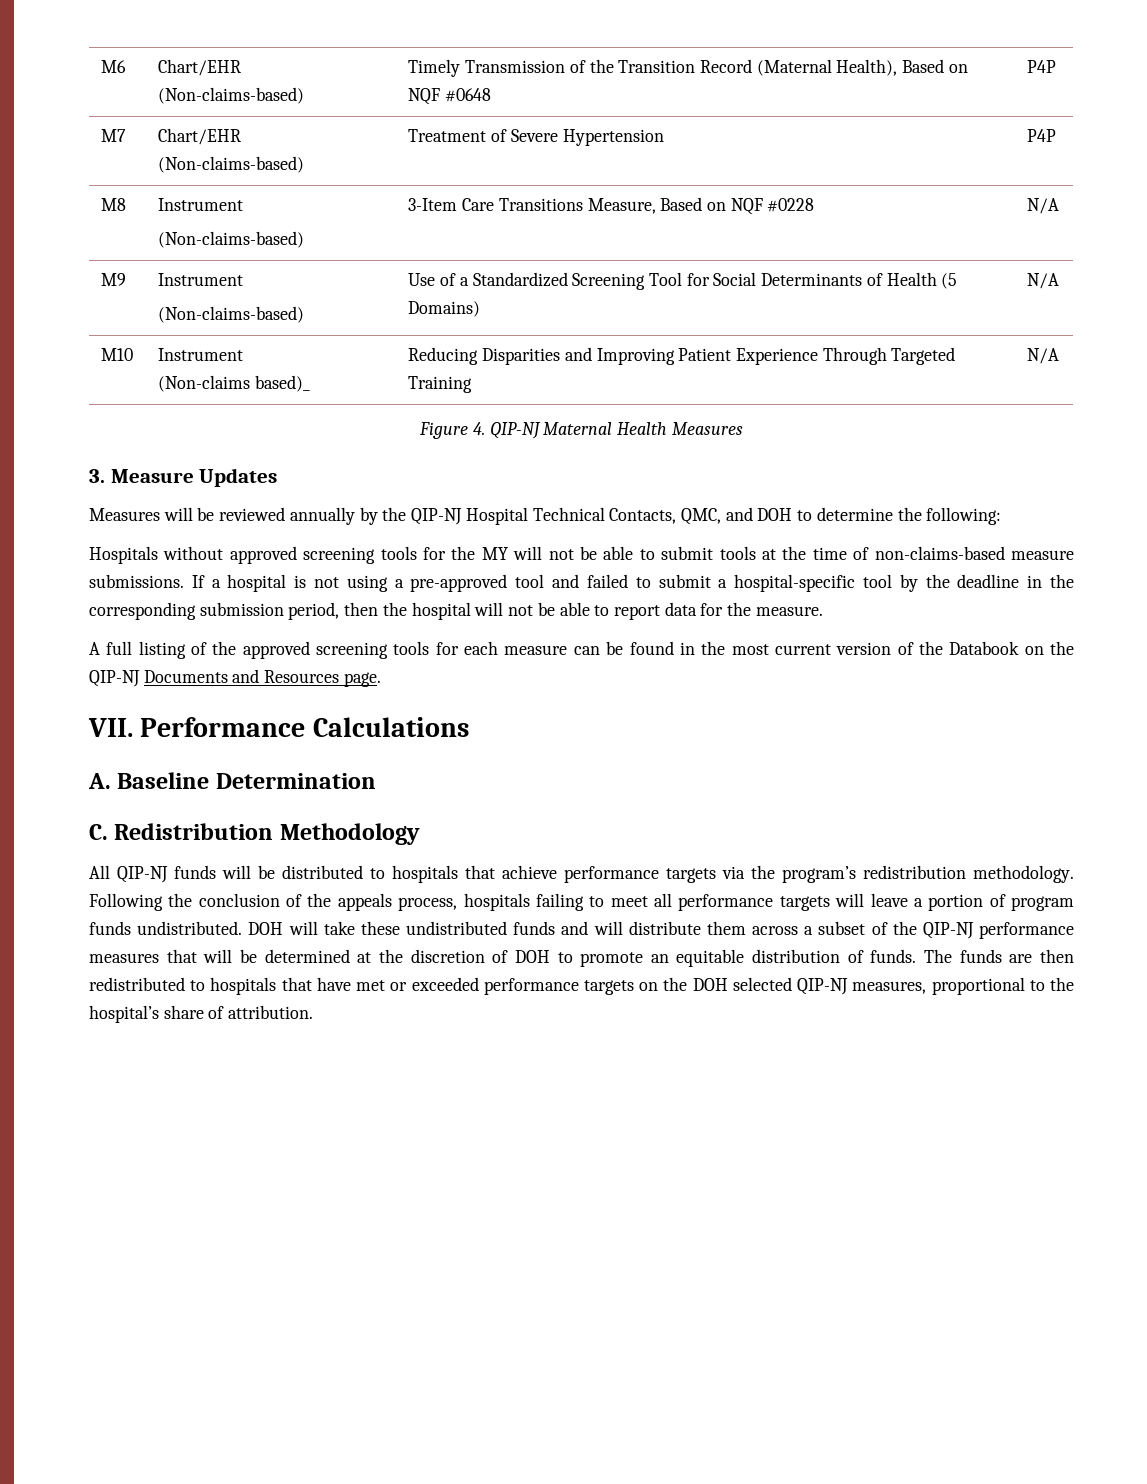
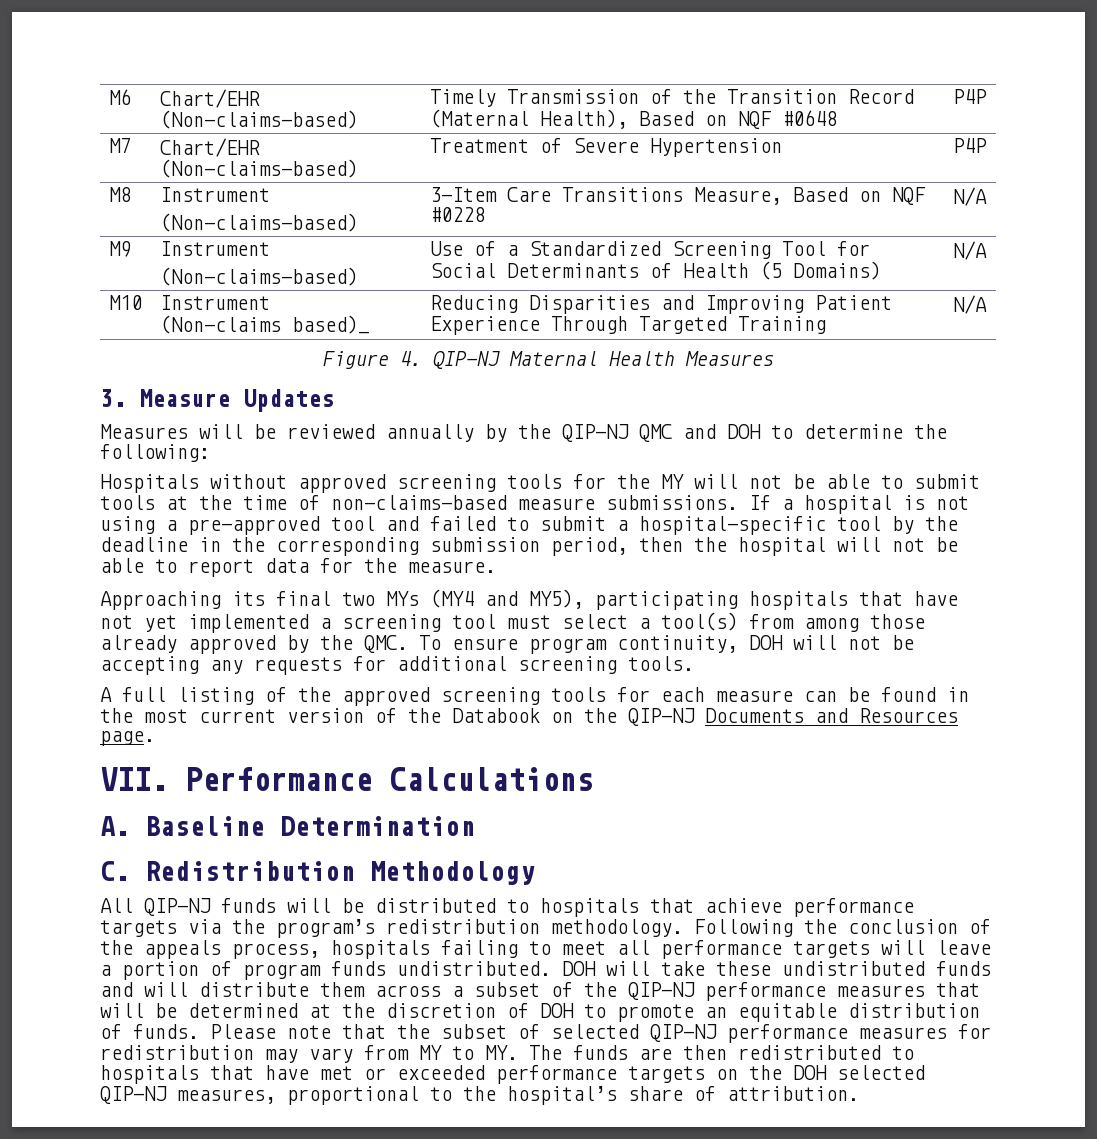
[465,507,721,525] Hospital Technical Contacts, QMC, -> [639,424,672,442] QMC
(823, 611) none -> [100,589,958,610] [100,612,925,633] [100,635,914,654] [100,656,694,675] // Approaching its final two MYs (MY4 and MY5), participating hospitals that have not yet implemented a screening tool must select a tool(s) from among those already approved by the QMC. To ensure program continuity, DOH will not be accepting any requests for additional screening tools.
(917, 956) none -> [210,1024,991,1043] [100,1045,518,1063] Please note that the subset of selected QIP-NJ performance measures for redistribution may vary from MY to MY.

